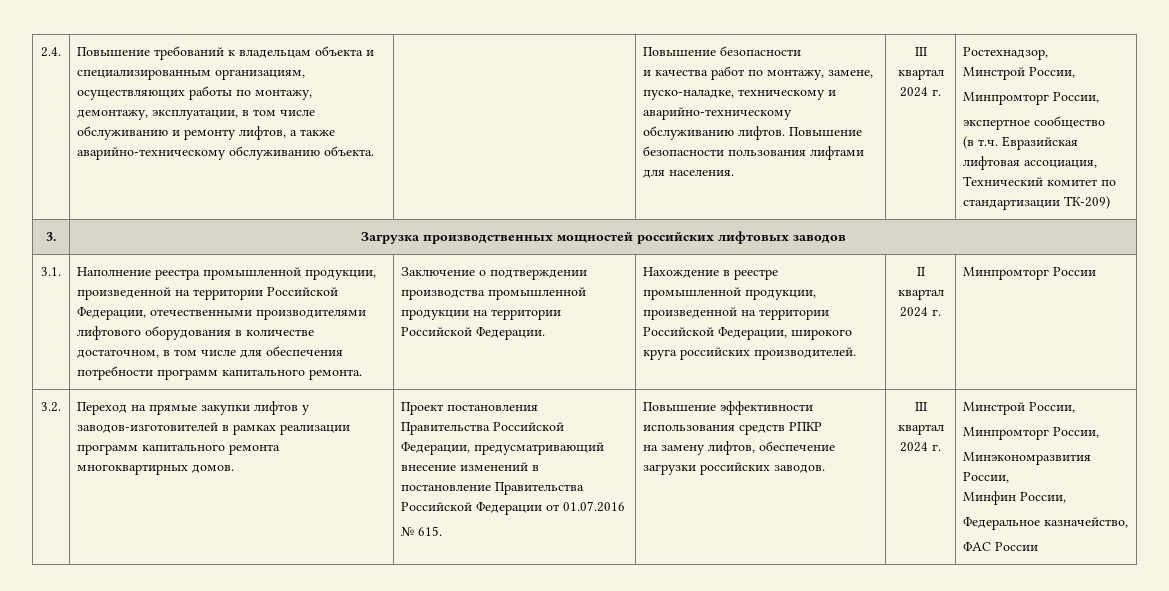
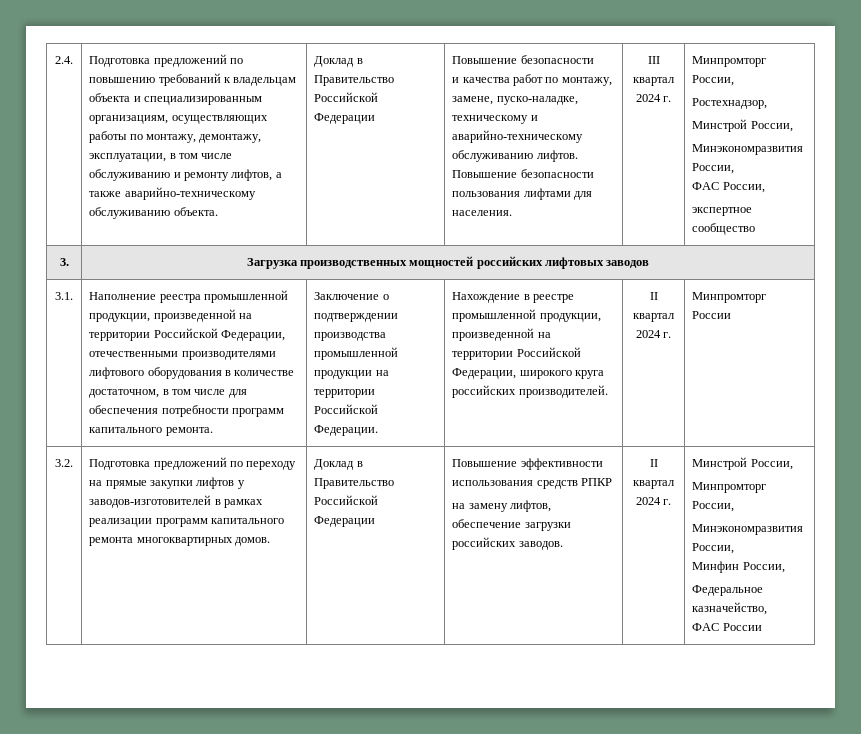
[77,47,151,57] Повышение -> [89,54,244,67] [89,77,156,83] Подготовка предложений по повышению
(375, 151) none -> [314,56,363,67] [314,75,395,86] [314,92,379,102] [314,113,376,124] Доклад в Правительство Российской Федерации
(941, 92) none -> [692,56,767,67] [692,75,735,86] Минпромторг России, //
[963,92,1050,105] Минпромторг -> [692,144,804,155] [692,163,735,174] [692,182,720,190] Минэкономразвития России, // ФАС
[963,136,1079,150] [963,156,1098,170] [963,176,1117,186] [963,196,1111,210] // (в т.ч. Евразийская лифтовая ассоциация, Технический комитет по стандартизации ТК-209) -> (756, 229) none
[77,402,128,415] Переход -> [89,457,297,470] Подготовка предложений по переходу
[401,402,539,415] [401,422,565,435] [401,442,605,455] [401,462,540,471] [401,482,585,495] [401,501,626,515] [401,526,443,537] Проект постановления Правительства Российской Федерации, предусматривающий внесение изменений в постановление Правительства Российской Федерации от 01.07.2016 // № 615. -> [314,459,363,470] [314,478,395,489] [314,495,379,505] [314,516,376,527] Доклад в Правительство Российской Федерации
[914,402,927,411] III -> [649,459,658,467] II

